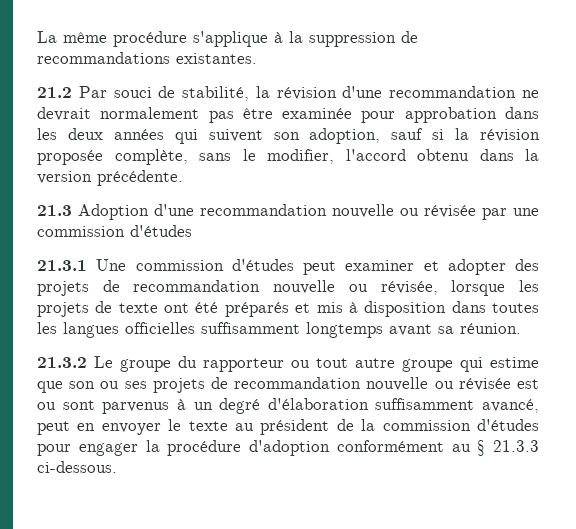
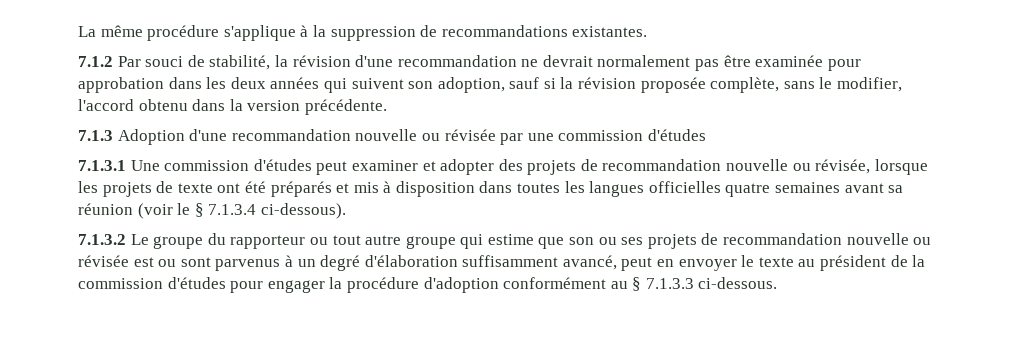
[37,87,72,98] 21.2 -> [78,56,113,67] 7.1.2
[37,205,72,216] 21.3 -> [78,130,113,141] 7.1.3
[37,260,87,271] 21.3.1 -> [78,160,126,171] 7.1.3.1
[201,322,521,338] [37,357,87,368] suffisamment longtemps avant sa réunion. // 21.3.2 -> [725,182,904,197] [78,203,346,219] [78,234,126,245] quatre semaines avant sa réunion (voir le § 7.1.3.4 ci-dessous). // 7.1.3.2
[493,440,539,452] 21.3.3 -> [645,278,694,289] 7.1.3.3

